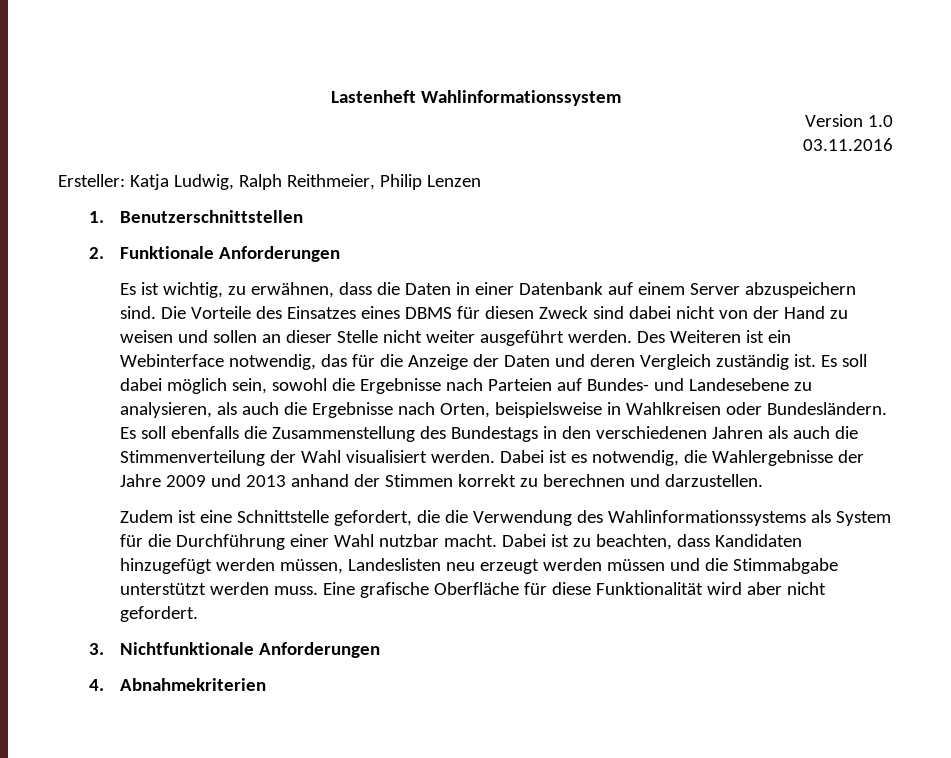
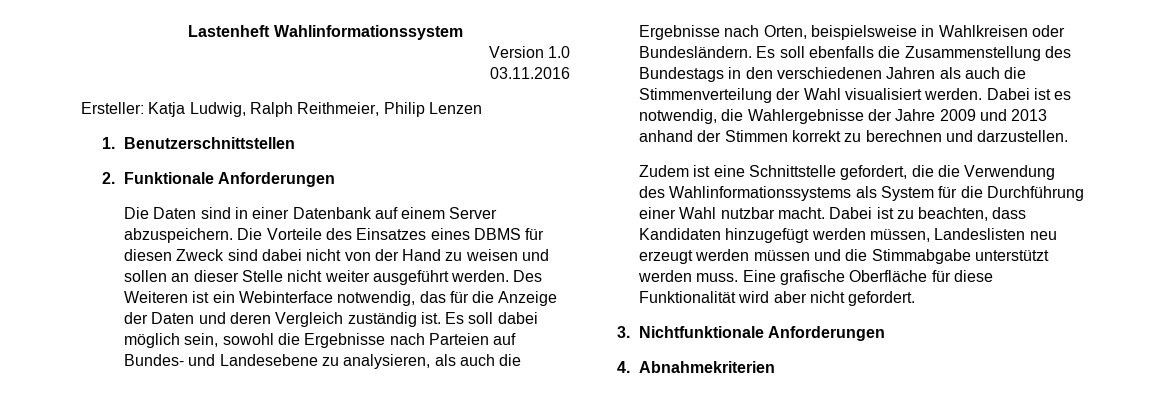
[120,282,451,298] Es ist wichtig, zu erwähnen, dass die Daten -> [123,207,231,219] Die Daten sind
[744,282,856,298] [120,306,157,319] abzuspeichern sind. -> [123,228,233,243] abzuspeichern.

